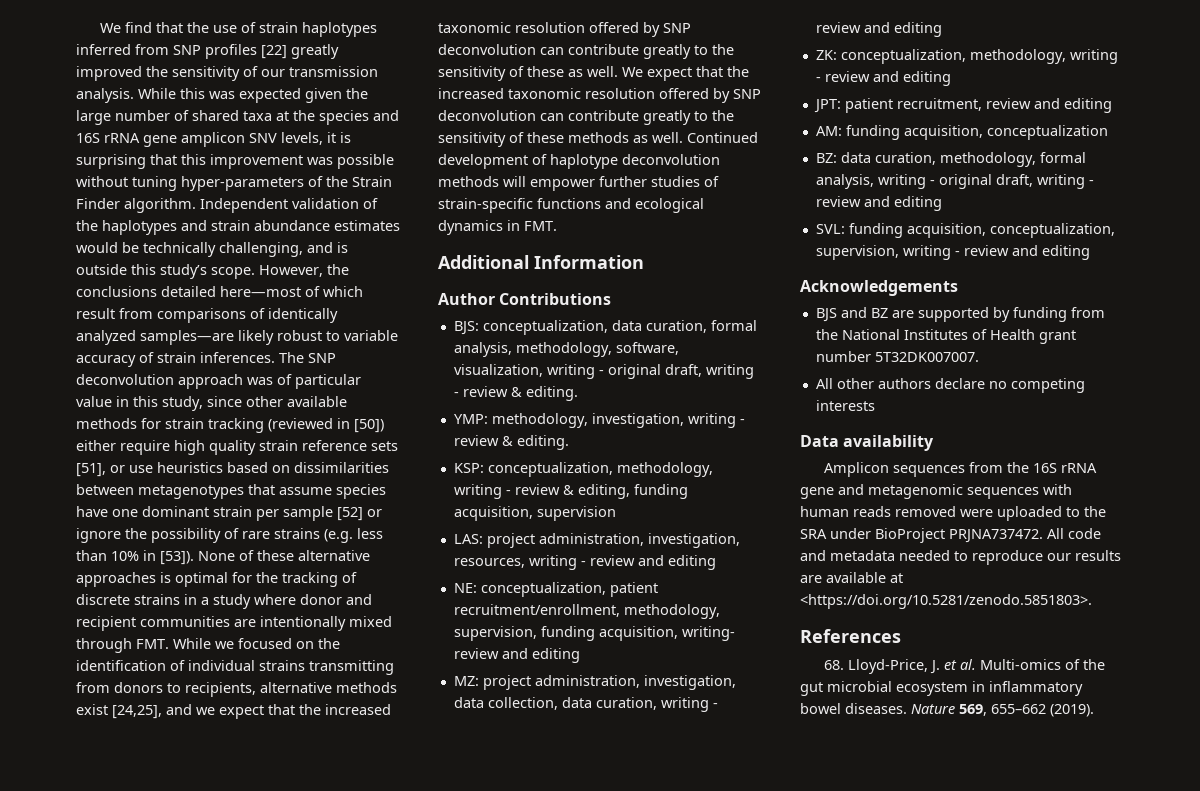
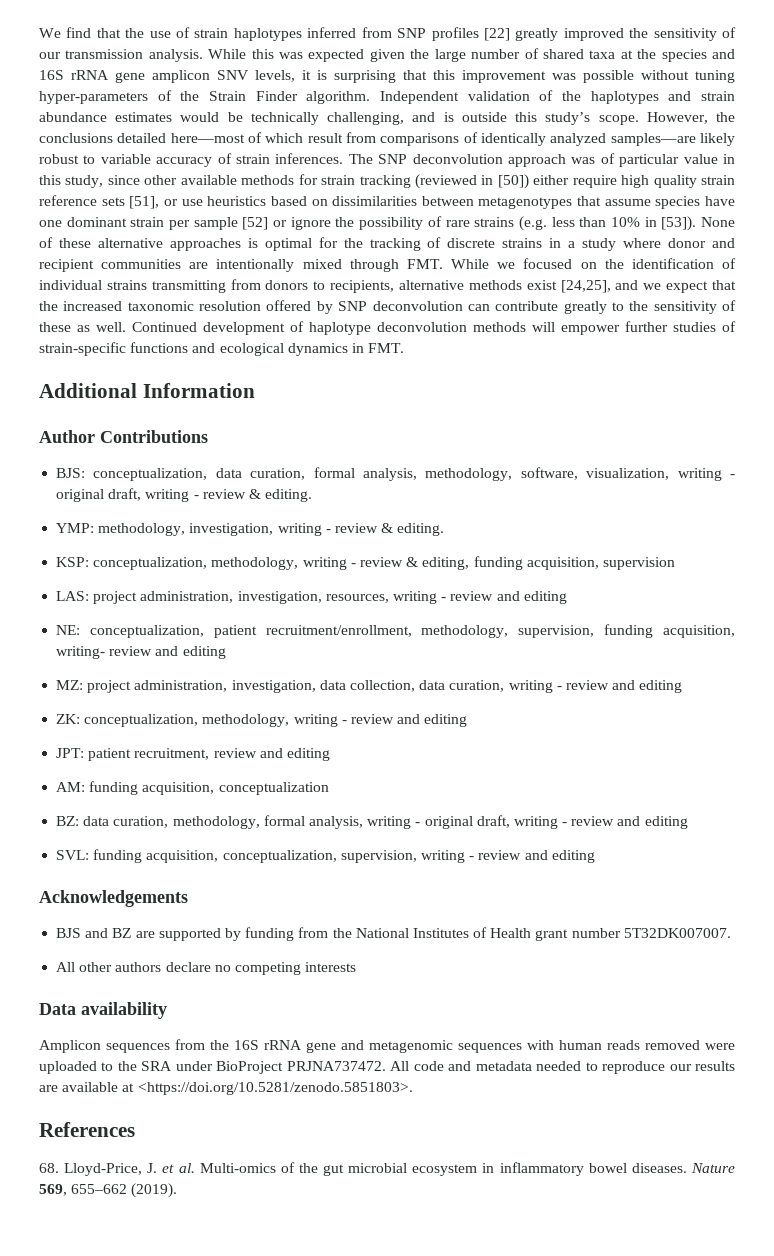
[622,66,749,81] [438,88,761,103] [438,110,734,125] [438,132,683,147] We expect that the increased taxonomic resolution offered by SNP deconvolution can contribute greatly to the sensitivity of these methods as well. -> (126, 327) none

